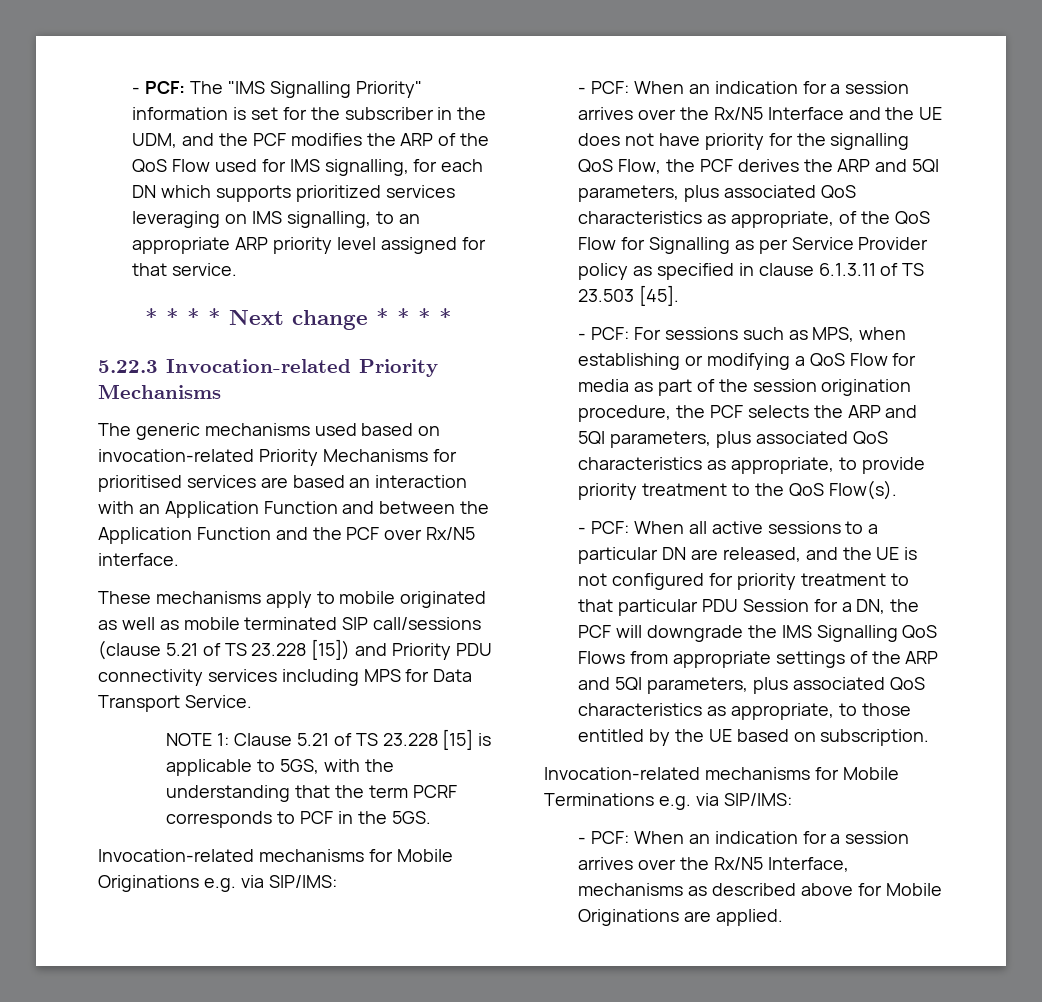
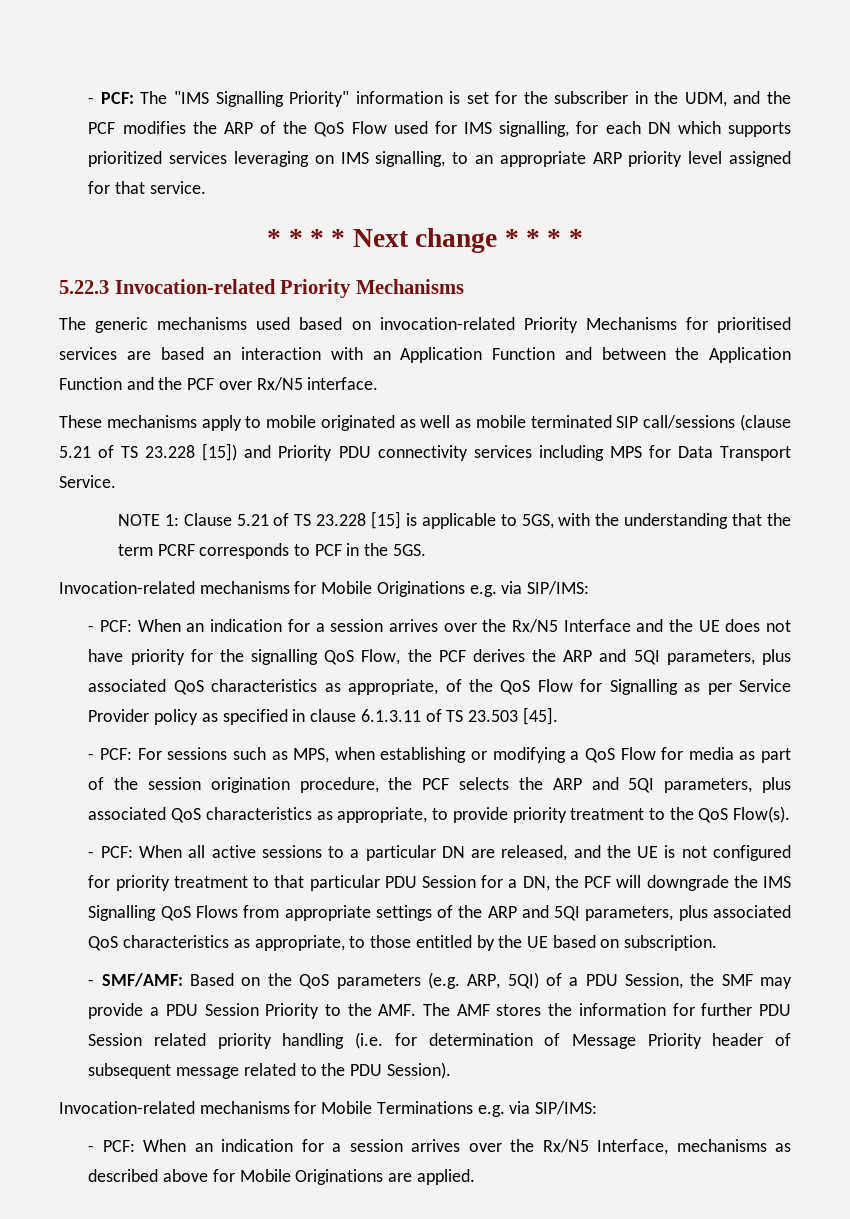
(930, 737) none -> [88,972,793,989] [88,1003,791,1019] [88,1032,792,1049] [88,1062,451,1079] // - SMF/AMF: Based on the QoS parameters (e.g. ARP, 5QI) of a PDU Session, the SMF may provide a PDU Session Priority to the AMF. The AMF stores the information for further PDU Session related priority handling (i.e. for determination of Message Priority header of subsequent message related to the PDU Session).

